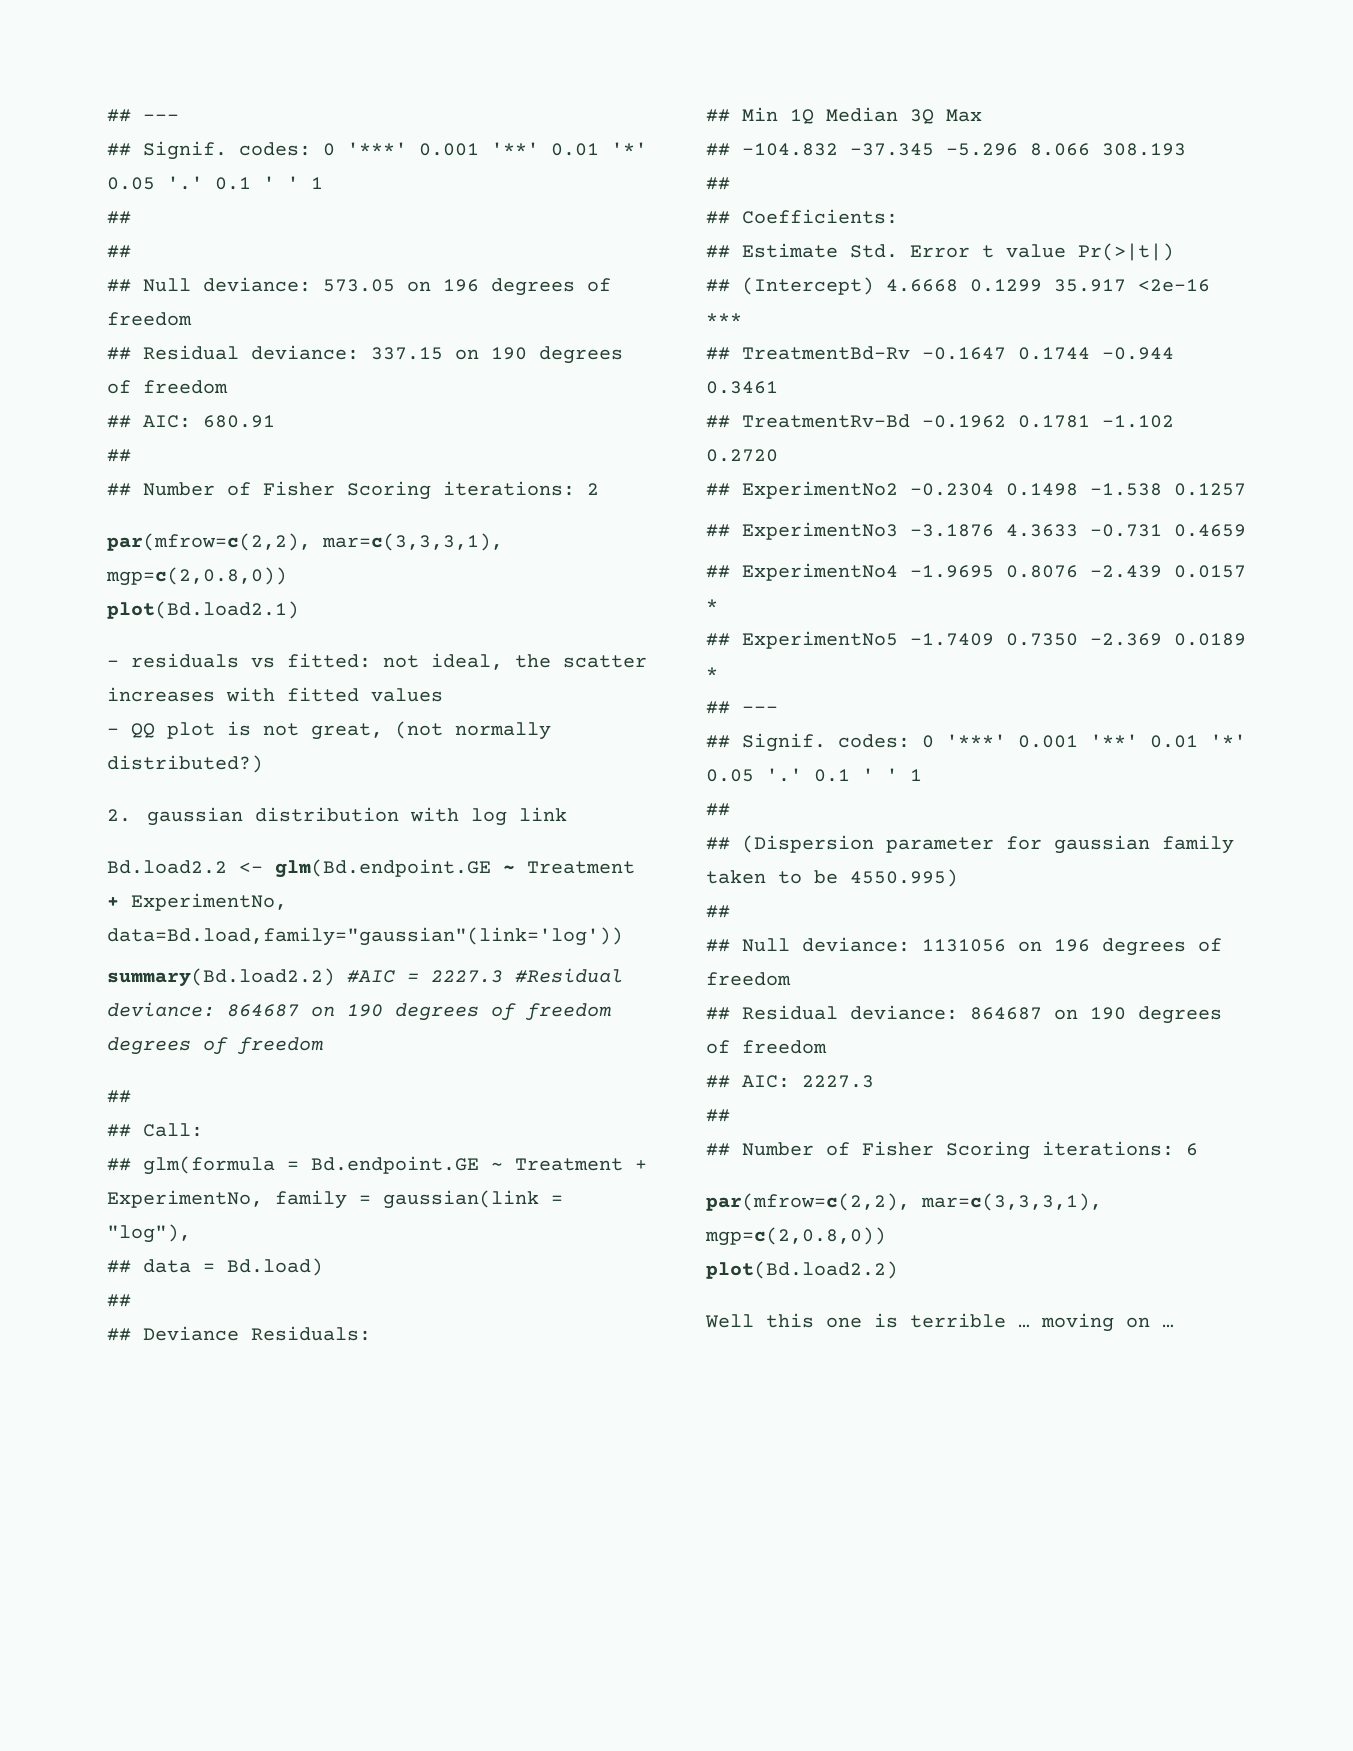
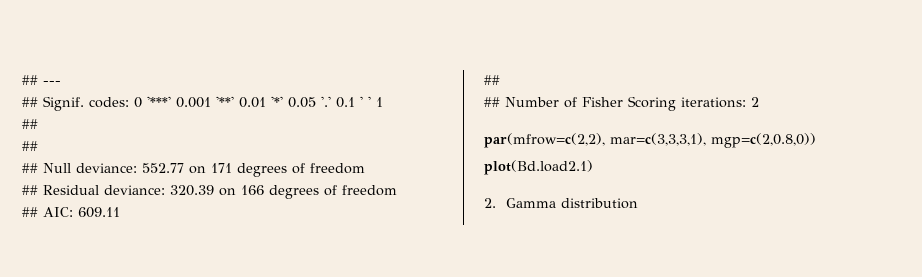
[323,278,611,296] [107,312,192,326] [107,345,623,364] [107,380,228,394] [107,415,275,428] 573.05 on 196 degrees of freedom // ## Residual deviance: 337.15 on 190 degrees of freedom // ## AIC: 680.91 -> [142,163,365,177] [22,185,397,199] [22,207,120,218] 552.77 on 171 degrees of freedom // ## Residual deviance: 320.39 on 166 degrees of freedom // ## AIC: 609.11
[107,653,647,670] [107,687,443,702] [107,721,551,740] [107,755,263,773] [107,807,567,826] [107,859,635,878] [107,893,287,911] [107,927,623,946] [107,968,623,987] [107,1002,611,1021] [107,1037,323,1055] [107,1090,131,1103] [107,1123,203,1137] [107,1156,647,1175] [107,1190,563,1209] [107,1224,191,1243] [107,1258,323,1276] [107,1294,131,1307] [107,1326,371,1341] [706,107,982,124] [706,143,1186,156] [706,177,730,190] [706,209,898,224] [706,243,1174,261] [706,277,1210,295] [706,313,742,325] [706,346,1174,360] [706,381,778,394] [706,414,1174,428] [706,449,778,462] [706,481,1246,499] [706,522,1246,540] [706,563,1246,581] [706,599,718,611] [706,631,1246,649] [706,667,718,679] [706,701,778,714] [706,733,1246,752] [706,768,922,782] [706,803,730,816] [706,835,1234,854] [706,869,958,887] [706,905,730,918] [706,937,1222,956] [706,972,791,986] [706,1005,1222,1024] [706,1040,827,1054] [706,1075,874,1088] [706,1109,730,1122] [706,1141,1198,1160] [706,1193,1102,1211] [705,1227,886,1246] [706,1261,898,1279] [705,1313,1174,1332] - residuals vs fitted: not ideal, the scatter increases with fitted values // - QQ plot is not great, (not normally distributed?) // 2. gaussian distribution with log link // Bd.load2.2 <- glm(Bd.endpoint.GE ~ Treatment + ExperimentNo, data=Bd.load,family="gaussian"(link='log')) // summary(Bd.load2.2) #AIC = 2227.3 #Residual deviance: 864687 on 190 degrees of freedom degrees of freedom // ## // ## Call: // ## glm(formula = Bd.endpoint.GE ~ Treatment + ExperimentNo, family = gaussian(link = "log"), // ## data = Bd.load) // ## // ## Deviance Residuals: // ## Min 1Q Median 3Q Max // ## -104.832 -37.345 -5.296 8.066 308.193 // ## // ## Coefficients: // ## Estimate Std. Error t value Pr(>|t|) // ## (Intercept) 4.6668 0.1299 35.917 <2e-16 *** // ## TreatmentBd-Rv -0.1647 0.1744 -0.944 0.3461 // ## TreatmentRv-Bd -0.1962 0.1781 -1.102 0.2720 // ## ExperimentNo2 -0.2304 0.1498 -1.538 0.1257 // ## ExperimentNo3 -3.1876 4.3633 -0.731 0.4659 // ## ExperimentNo4 -1.9695 0.8076 -2.439 0.0157 * // ## ExperimentNo5 -1.7409 0.7350 -2.369 0.0189 * // ## --- // ## Signif. codes: 0 '***' 0.001 '**' 0.01 '*' 0.05 '.' 0.1 ' ' 1 // ## // ## (Dispersion parameter for gaussian family taken to be 4550.995) // ## // ## Null deviance: 1131056 on 196 degrees of freedom // ## Residual deviance: 864687 on 190 degrees of freedom // ## AIC: 2227.3 // ## // ## Number of Fisher Scoring iterations: 6 // par(mfrow=c(2,2), mar=c(3,3,3,1), mgp=c(2,0.8,0)) // plot(Bd.load2.2) // Well this one is terrible … moving on … -> [484,198,638,209] 2. Gamma distribution

